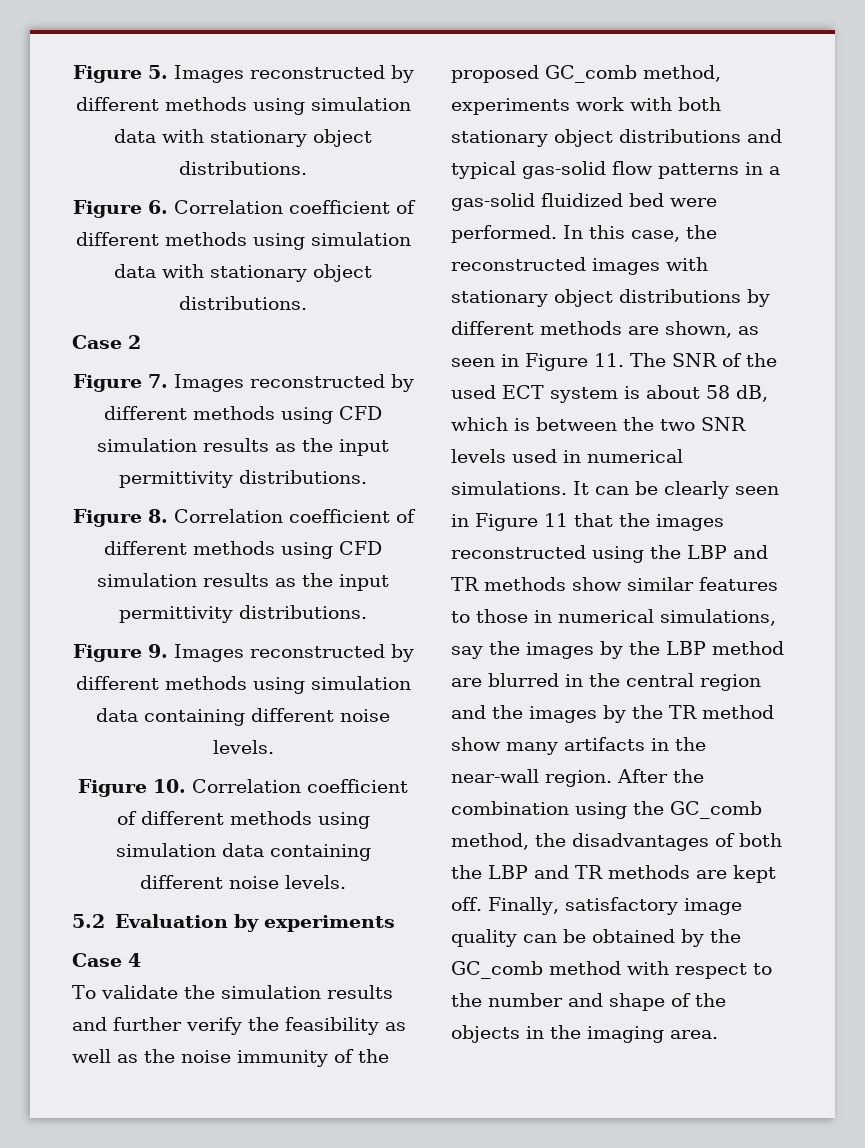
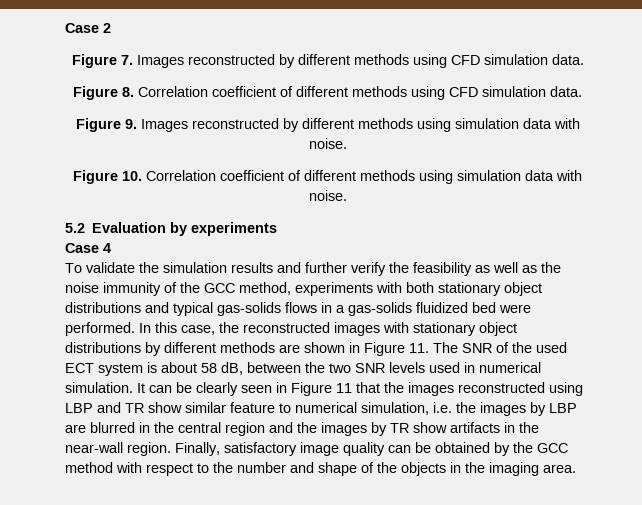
[72,65,414,83] [75,97,411,115] [114,129,372,147] [179,161,307,175] [72,200,416,218] [75,232,411,250] [114,264,372,282] [179,296,307,310] Figure 5. Images reconstructed by different methods using simulation data with stationary object distributions. // Figure 6. Correlation coefficient of different methods using simulation data with stationary object distributions. // -> (65, 28) none
[203,438,389,456] [119,470,367,488] results as the input permittivity distributions. -> [551,54,584,65] data.
[203,573,389,591] [119,605,367,623] results as the input permittivity distributions. -> [550,86,582,97] data.
[144,708,390,726] [212,740,274,754] containing different noise levels. -> [553,118,580,129] [308,138,347,149] with noise.
[269,844,371,861] [140,875,346,889] containing different noise levels. -> [556,170,582,181] [308,190,347,201] with noise.
[451,65,637,83] proposed GC_comb -> [204,283,235,293] GCC
[576,97,624,111] work -> (373, 289) none
[522,161,739,179] gas-solid flow patterns -> [217,302,317,316] gas-solids flows
[451,193,535,211] gas-solid -> [348,302,412,316] gas-solids
[665,321,759,338] [451,358,495,367] shown, as seen -> [304,342,345,353] shown
[451,417,530,431] which is -> (243, 368) none
[451,481,567,495] simulations. -> [65,382,133,393] simulation.
[650,545,768,559] [451,577,566,591] the LBP and TR methods -> [65,402,144,413] LBP and TR
[699,577,778,591] [451,609,776,626] [451,641,784,659] features to those in numerical simulations, say the images by the LBP method -> [230,402,577,416] feature to numerical simulation, i.e. the images by LBP
[632,705,774,719] [451,737,558,755] the TR method show many -> [390,422,447,433] TR show
[617,769,704,783] [451,801,762,819] [451,833,782,851] [451,865,776,883] [451,897,482,911] After the combination using the GC_comb method, the disadvantages of both the LBP and TR methods are kept off. -> (171, 449) none
[451,961,543,979] GC_comb -> [537,443,568,453] GCC

